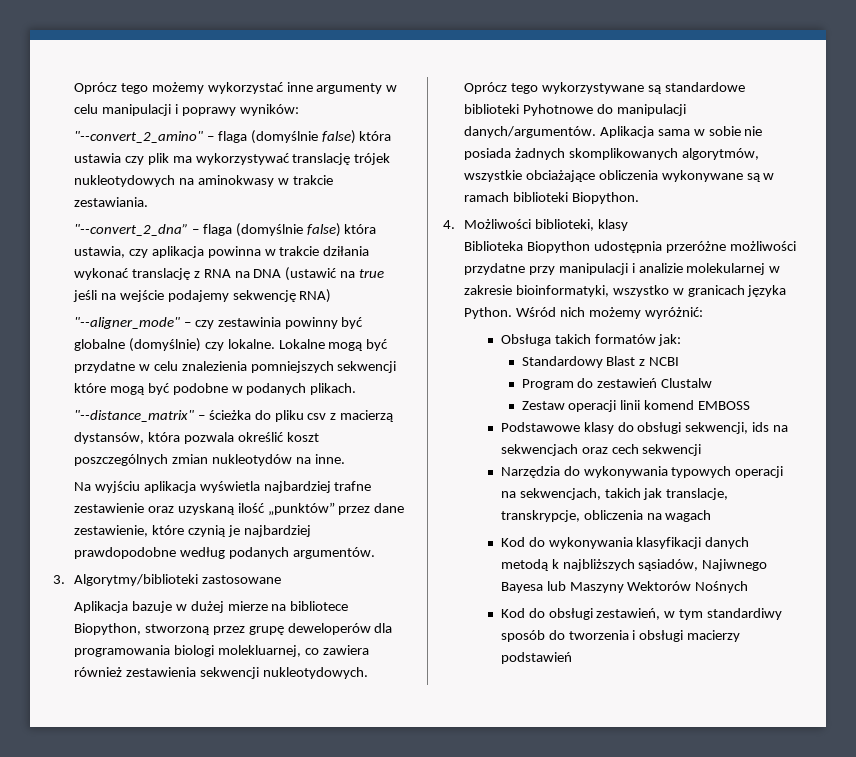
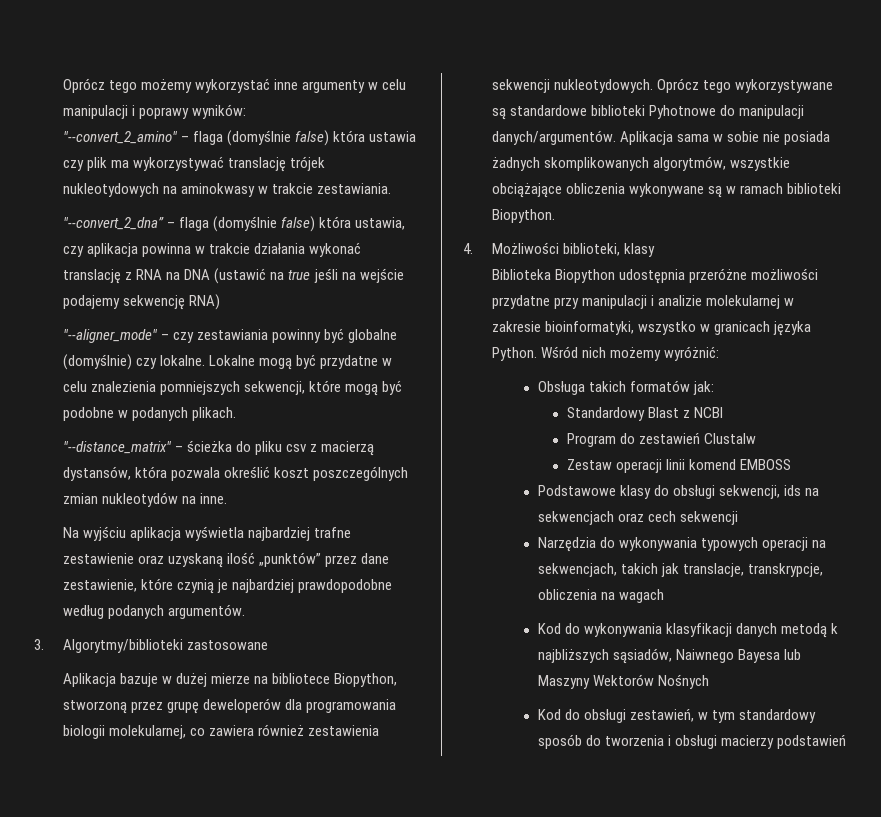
[323,246,370,256] dziłania -> [254,243,306,254] działania
[217,317,281,327] zestawinia -> [197,329,269,340] zestawiania
[337,361,397,373] sekwencji -> [244,381,306,395] sekwencji,
[173,645,301,657] biologi molekluarnej, -> [63,725,187,739] biologii molekularnej,
[525,170,595,182] obciażające -> [492,183,563,198] obciążające
[702,559,768,571] Najiwnego -> [675,649,734,663] Naiwnego
[707,608,783,620] standardiwy -> [739,709,817,723] standardowy

